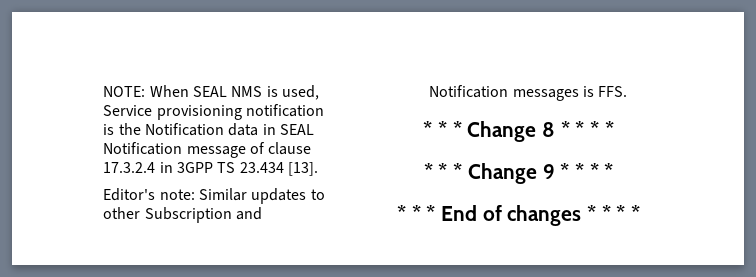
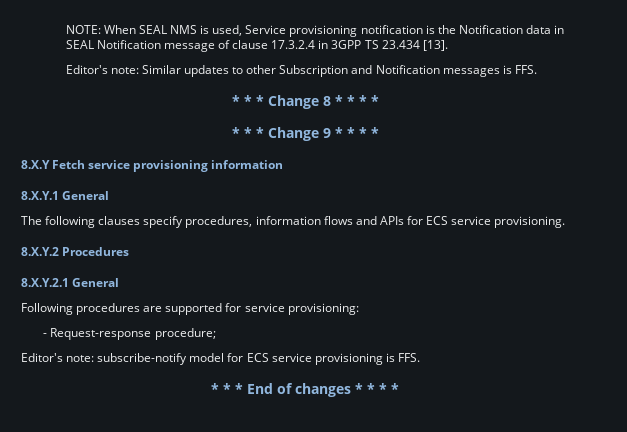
(614, 171) none -> [21,160,284,172] [21,191,110,200] [21,216,566,228] [21,247,130,256] [21,278,120,287] [21,303,359,315] [43,328,216,340] [21,353,420,365] // 8.X.Y Fetch service provisioning information // 8.X.Y.1 General // The following clauses specify procedures, information flows and APIs for ECS service provisioning. // 8.X.Y.2 Procedures // 8.X.Y.2.1 General // Following procedures are supported for service provisioning: // - Request-response procedure; // Editor's note: subscribe-notify model for ECS service provisioning is FFS.

